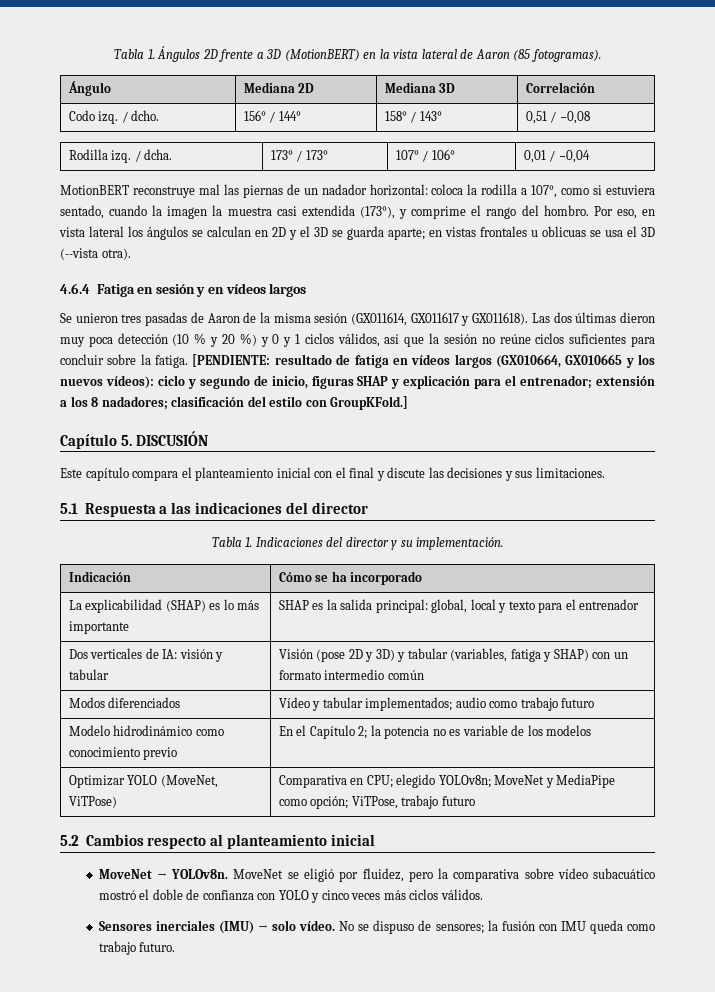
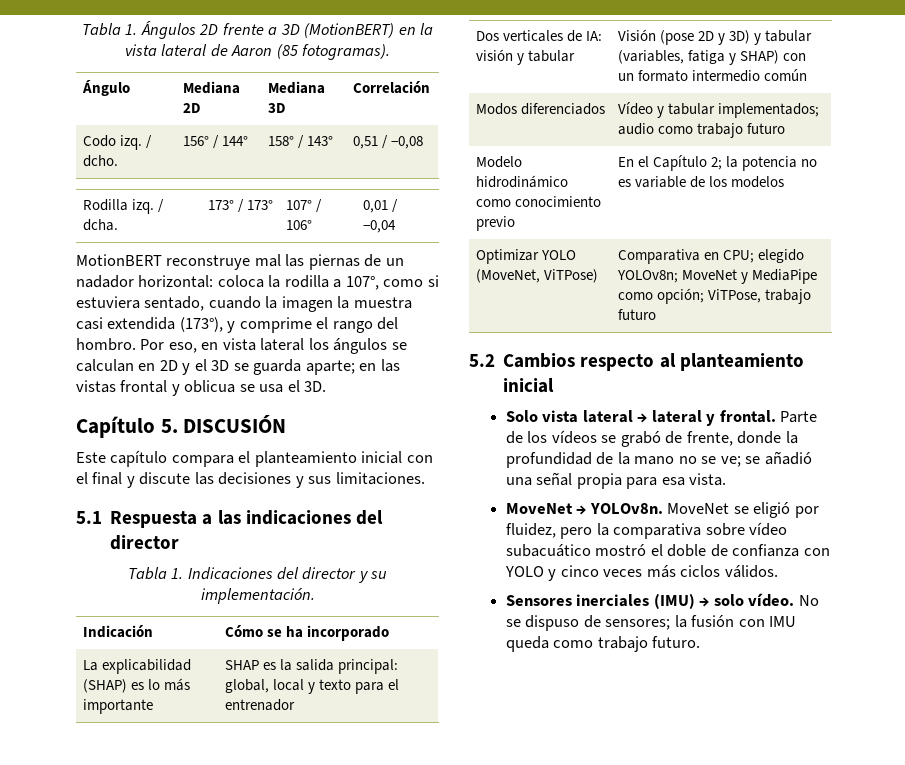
[445,226,655,237] [60,248,131,260] [60,283,307,297] [60,312,655,326] [60,333,655,347] [60,354,655,368] [60,375,656,389] [60,396,409,410] vistas frontales u oblicuas se usa el 3D (--vista otra). // 4.6.4 Fatiga en sesión y en vídeos largos // Se unieron tres pasadas de Aaron de la misma sesión (GX011614, GX011617 y GX011618). Las dos últimas dieron muy poca detección (10 % y 20 %) y 0 y 1 ciclos válidos, así que la sesión no reúne ciclos suficientes para concluir sobre la fatiga. [PENDIENTE: resultado de fatiga en vídeos largos (GX010664, GX010665 y los nuevos vídeos): ciclo y segundo de inicio, figuras SHAP y explicación para el entrenador; extensión a los 8 nadadores; clasificación del estilo con GroupKFold.] -> [380,359,400,372] [76,380,327,396] las vistas frontal y oblicua se usa el 3D.
(376, 840) none -> [506,410,818,426] [506,430,798,447] [506,451,812,468] [506,472,727,489] // Solo vista lateral → lateral y frontal. Parte de los vídeos se grabó de frente, donde la profundidad de la mano no se ve; se añadió una señal propia para esa vista.

